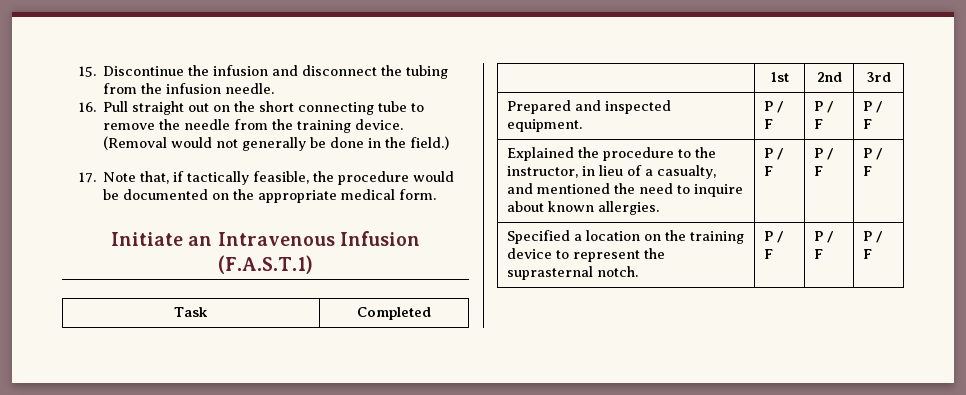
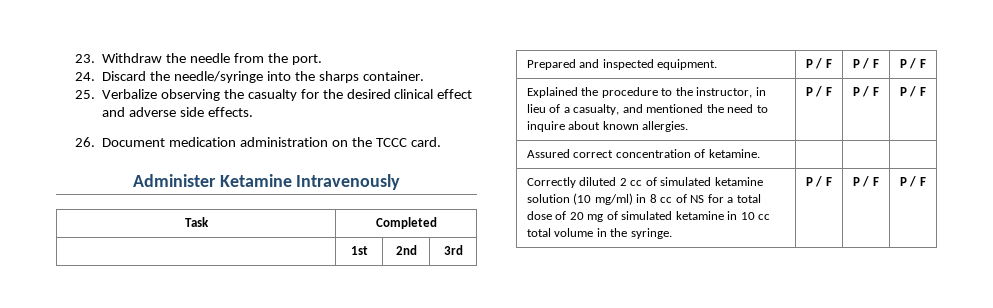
[79,65,449,79] [103,83,275,94] [79,101,425,115] [103,119,404,133] [103,136,450,151] [79,171,455,185] [103,189,437,203] [111,231,420,246] [218,255,314,274] 15. Discontinue the infusion and disconnect the tubing from the infusion needle. // 16. Pull straight out on the short connecting tube to remove the needle from the training device. (Removal would not generally be done in the field.) // 17. Note that, if tactically feasible, the procedure would be documented on the appropriate medical form. // Initiate an Intravenous Infusion (F.A.S.T.1) -> [74,53,322,65] [74,71,424,83] [74,89,473,101] [102,107,253,117] [74,137,441,147] [132,174,401,190] 23. Withdraw the needle from the port. // 24. Discard the needle/syringe into the sharps container. // 25. Verbalize observing the casualty for the desired clinical effect and adverse side effects. // 26. Document medication administration on the TCCC card. // Administer Ketamine Intravenously
[507,230,745,244] [507,248,666,262] [507,266,639,280] Specified a location on the training device to represent the suprasternal notch. -> [526,149,760,158] [526,177,763,188] [526,193,761,205] [526,211,771,222] [526,228,672,239] Assured correct concentration of ketamine. | | | // Correctly diluted 2 cc of simulated ketamine solution (10 mg/ml) in 8 cc of NS for a total dose of 20 mg of simulated ketamine in 10 cc total volume in the syringe.

